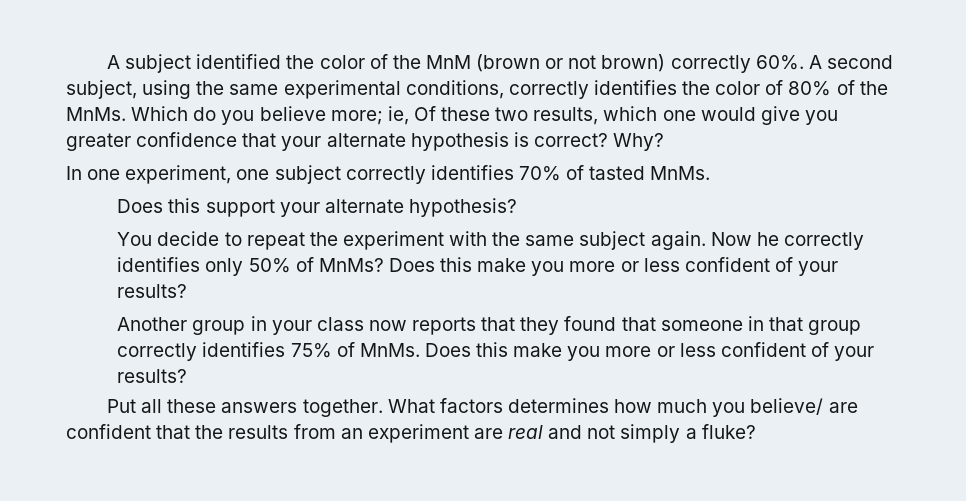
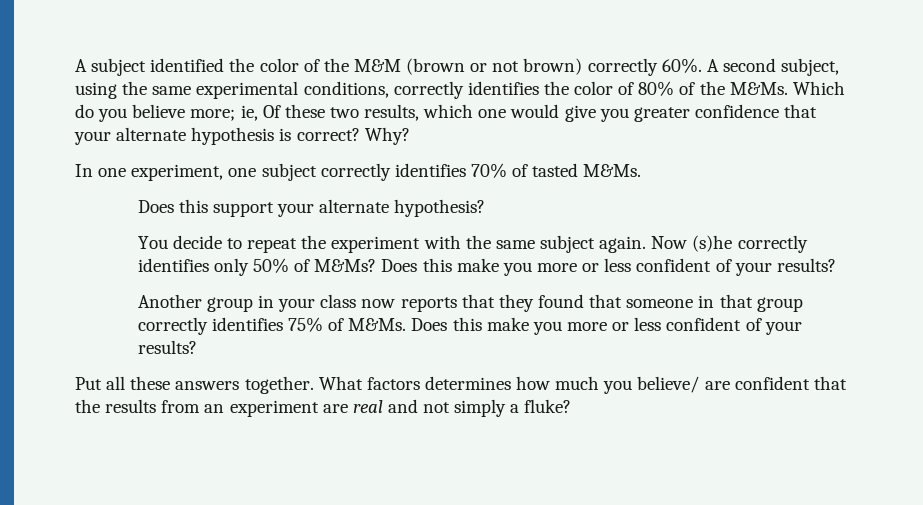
[425,55,471,69] MnM -> [353,59,401,72] M&M
[66,107,126,121] MnMs. -> [729,82,788,95] M&Ms.
[650,166,711,180] MnMs. -> [583,164,642,177] M&Ms.
[756,232,779,246] he -> [692,235,733,252] (s)he
[318,258,384,272] MnMs? -> [314,259,377,272] M&Ms?
[359,343,420,357] MnMs. -> [348,318,407,331] M&Ms.

